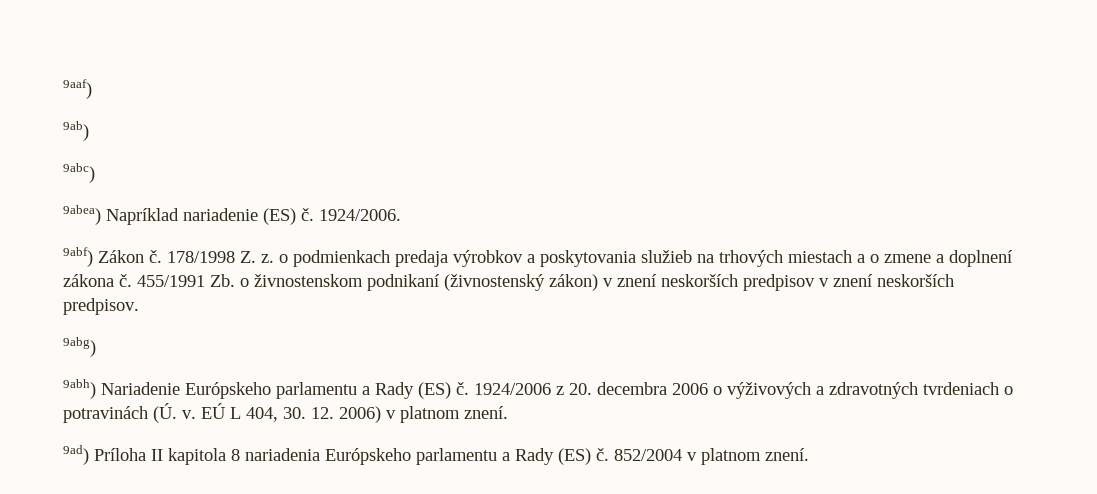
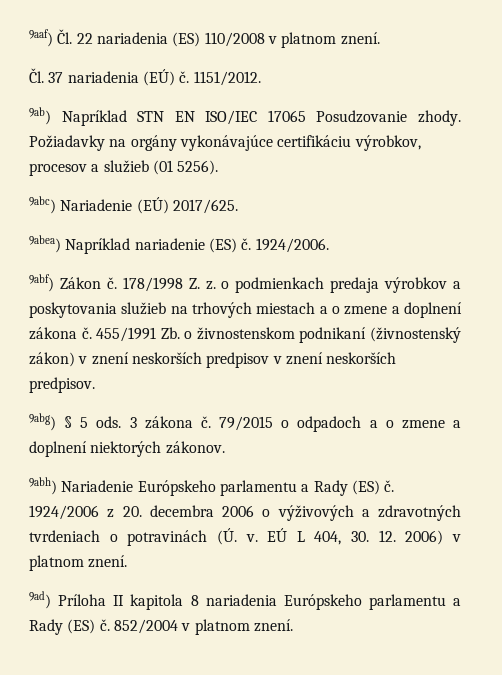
[63,121,89,141] [63,163,95,183] // 9ab) // 9abc) -> [57,29,380,48] [29,68,261,86] [29,107,461,126] [29,135,421,151] [29,160,219,176] [29,196,238,214] Čl. 22 nariadenia (ES) 110/2008 v platnom znení. // Čl. 37 nariadenia (EÚ) č. 1151/2012. // 9ab) Napríklad STN EN ISO/IEC 17065 Posudzovanie zhody. Požiadavky na orgány vykonávajúce certifikáciu výrobkov, procesov a služieb (01 5256). // 9abc) Nariadenie (EÚ) 2017/625.
(96, 347) none -> [64,416,461,432] [29,441,225,457] § 5 ods. 3 zákona č. 79/2015 o odpadoch a o zmene a doplnení niektorých zákonov.

